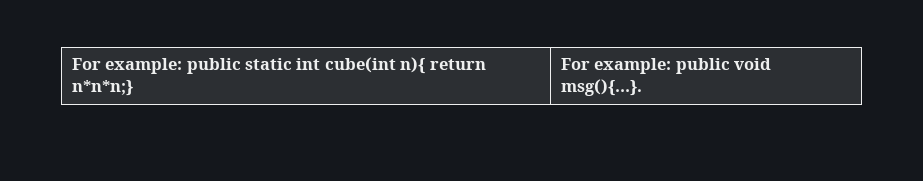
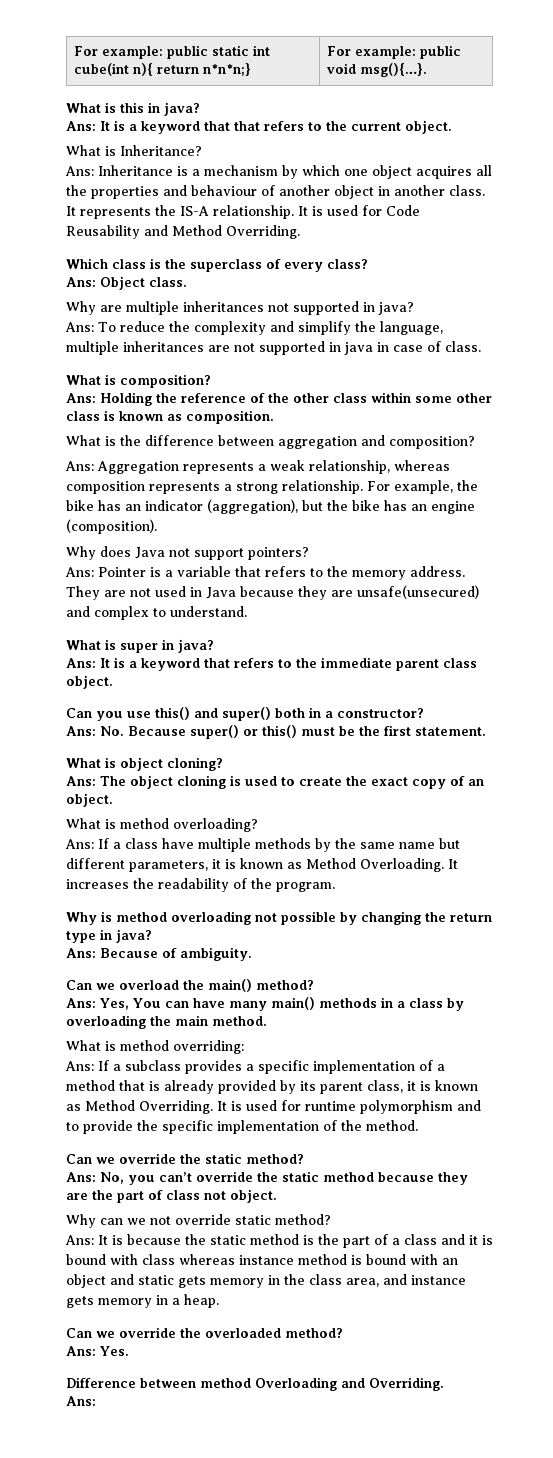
(642, 87) none -> [66,102,200,116] [66,120,452,134] [66,145,202,156] [65,165,492,179] [66,185,485,199] [66,205,420,219] [66,225,300,239] [66,258,368,272] [66,276,187,290] [66,301,414,315] [65,321,443,335] [66,341,481,355] [66,374,211,388] [66,392,492,406] [66,410,274,424] [66,435,475,449] [65,460,450,474] [66,480,478,494] [66,499,475,514] [66,519,157,534] [66,546,309,560] [65,566,465,580] [66,585,479,600] [66,606,247,620] [66,639,214,653] [66,657,477,671] [66,675,113,689] [66,707,424,721] [66,725,486,739] [66,757,223,771] [66,775,484,789] [66,793,113,807] [66,818,258,832] [65,838,460,852] [66,858,458,872] [66,878,335,892] [66,911,492,925] [66,929,152,943] [66,947,252,961] [66,979,314,992] [66,997,464,1011] [66,1015,267,1029] [66,1040,244,1054] [65,1060,445,1074] [66,1080,478,1094] [66,1100,481,1114] [66,1120,418,1134] [66,1153,304,1164] [66,1171,468,1185] [66,1189,277,1203] [66,1214,331,1228] [65,1234,493,1248] [66,1254,458,1265] [66,1274,466,1288] [66,1294,219,1308] [66,1327,343,1338] [66,1346,129,1356] [66,1377,444,1391] [66,1396,96,1406] // What is this in java? // Ans: It is a keyword that that refers to the current object. // What is Inheritance? // Ans: Inheritance is a mechanism by which one object acquires all the properties and behaviour of another object in another class. It represents the IS-A relationship. It is used for Code Reusability and Method Overriding. // Which class is the superclass of every class? // Ans: Object class. // Why are multiple inheritances not supported in java? // Ans: To reduce the complexity and simplify the language, multiple inheritances are not supported in java in case of class. // What is composition? // Ans: Holding the reference of the other class within some other class is known as composition. // What is the difference between aggregation and composition? // Ans: Aggregation represents a weak relationship, whereas composition represents a strong relationship. For example, the bike has an indicator (aggregation), but the bike has an engine (composition). // Why does Java not support pointers? // Ans: Pointer is a variable that refers to the memory address. They are not used in Java because they are unsafe(unsecured) and complex to understand. // What is super in java? // Ans: It is a keyword that refers to the immediate parent class object. // Can you use this() and super() both in a constructor? // Ans: No. Because super() or this() must be the first statement. // What is object cloning? // Ans: The object cloning is used to create the exact copy of an object. // What is method overloading? // Ans: If a class have multiple methods by the same name but different parameters, it is known as Method Overloading. It increases the readability of the program. // Why is method overloading not possible by changing the return type in java? // Ans: Because of ambiguity. // Can we overload the main() method? // Ans: Yes, You can have many main() methods in a class by overloading the main method. // What is method overriding: // Ans: If a subclass provides a specific implementation of a method that is already provided by its parent class, it is known as Method Overriding. It is used for runtime polymorphism and to provide the specific implementation of the method. // Can we override the static method? // Ans: No, you can’t override the static method because they are the part of class not object. // Why can we not override static method? // Ans: It is because the static method is the part of a class and it is bound with class whereas instance method is bound with an object and static gets memory in the class area, and instance gets memory in a heap. // Can we override the overloaded method? // Ans: Yes. // Difference between method Overloading and Overriding. // Ans:

